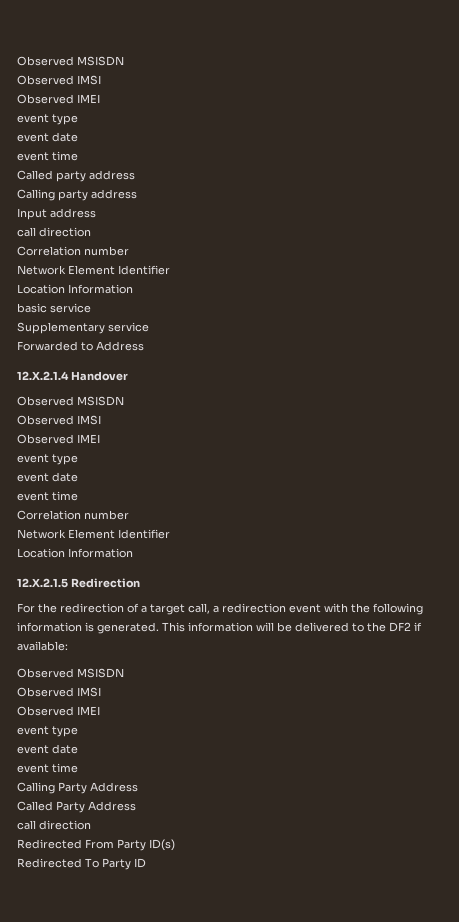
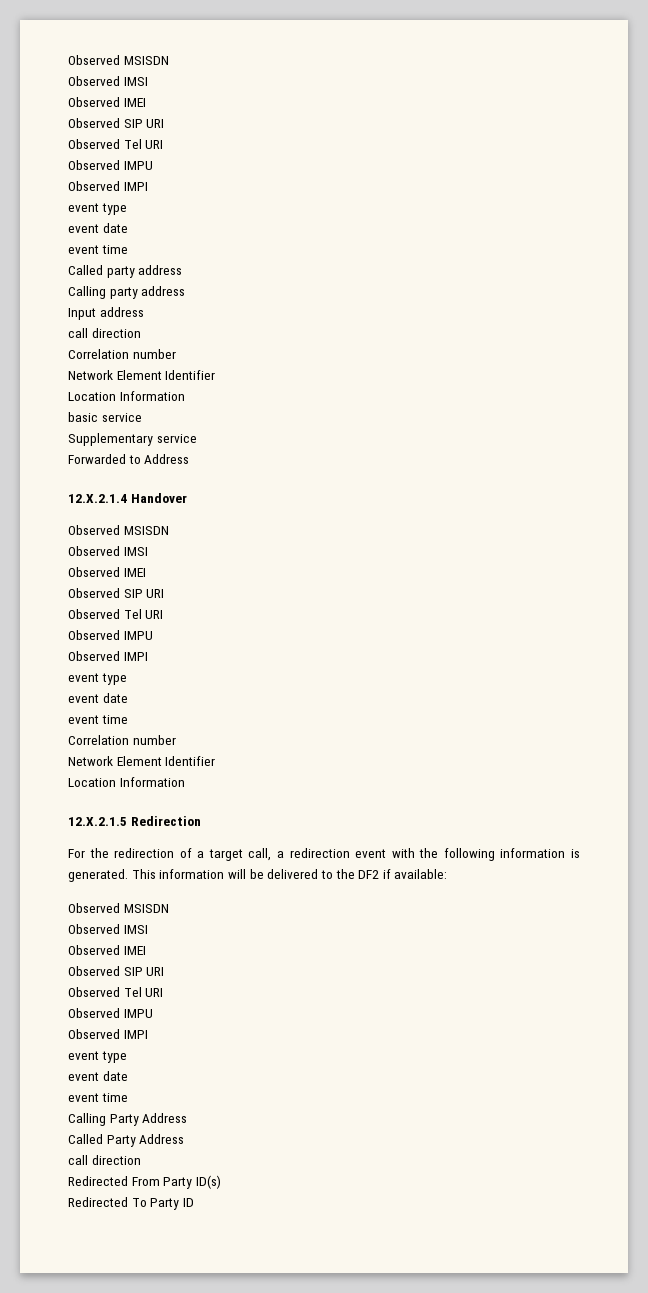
[17,56,124,66] [17,75,101,85] [17,94,100,104] Observed MSISDN // Observed IMSI // Observed IMEI -> [68,55,169,65] [68,76,148,86] [68,97,146,107] [68,118,165,128] [68,139,164,149] [68,160,153,170] [68,181,148,191] Observed MSISDN // Observed IMSI // Observed IMEI // Observed SIP URI // Observed Tel URI // Observed IMPU // Observed IMPI
(100, 438) none -> [68,588,165,598] [68,609,164,619] [68,630,153,640] [68,651,148,661] // Observed SIP URI // Observed Tel URI // Observed IMPU // Observed IMPI
(100, 710) none -> [68,966,165,976] [68,987,164,997] [68,1008,153,1018] [68,1029,148,1039] // Observed SIP URI // Observed Tel URI // Observed IMPU // Observed IMPI

